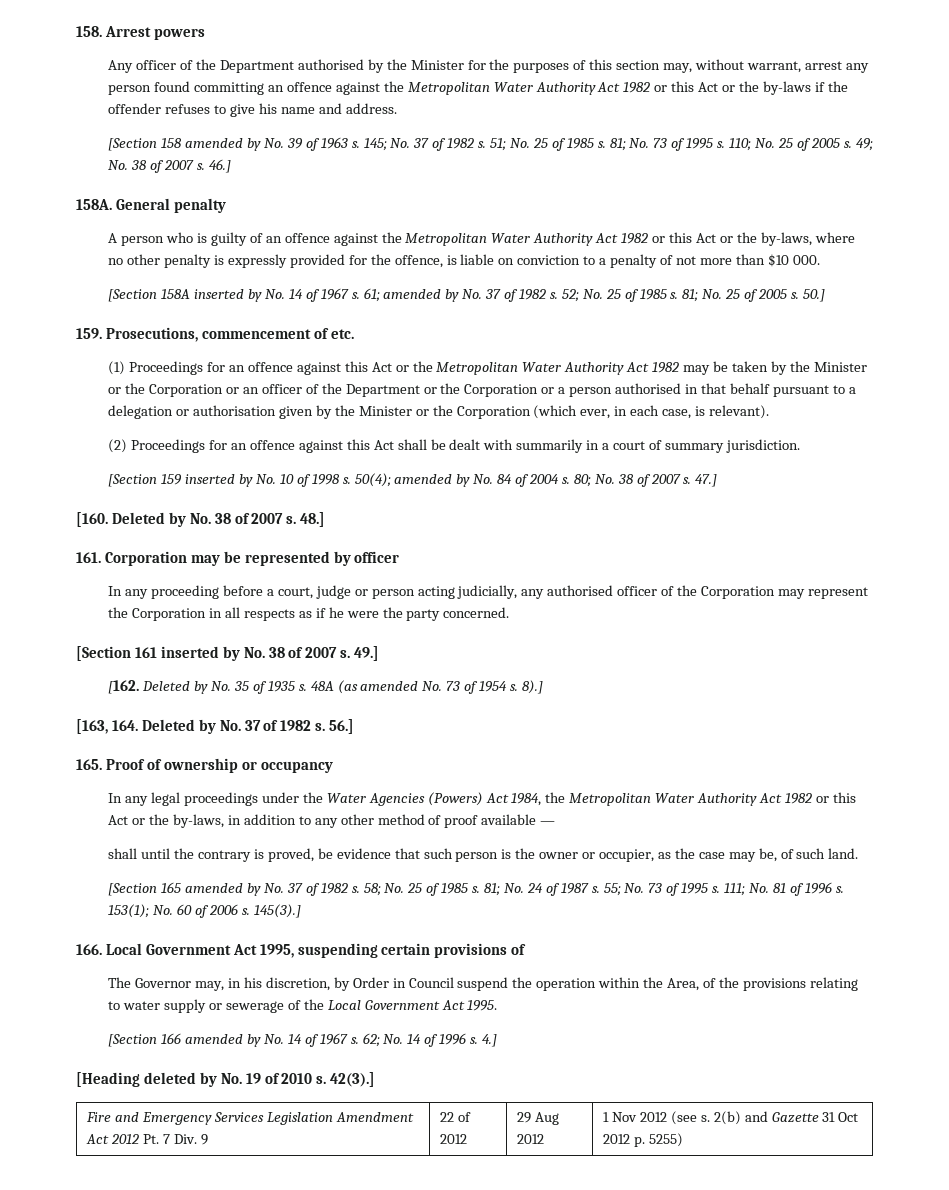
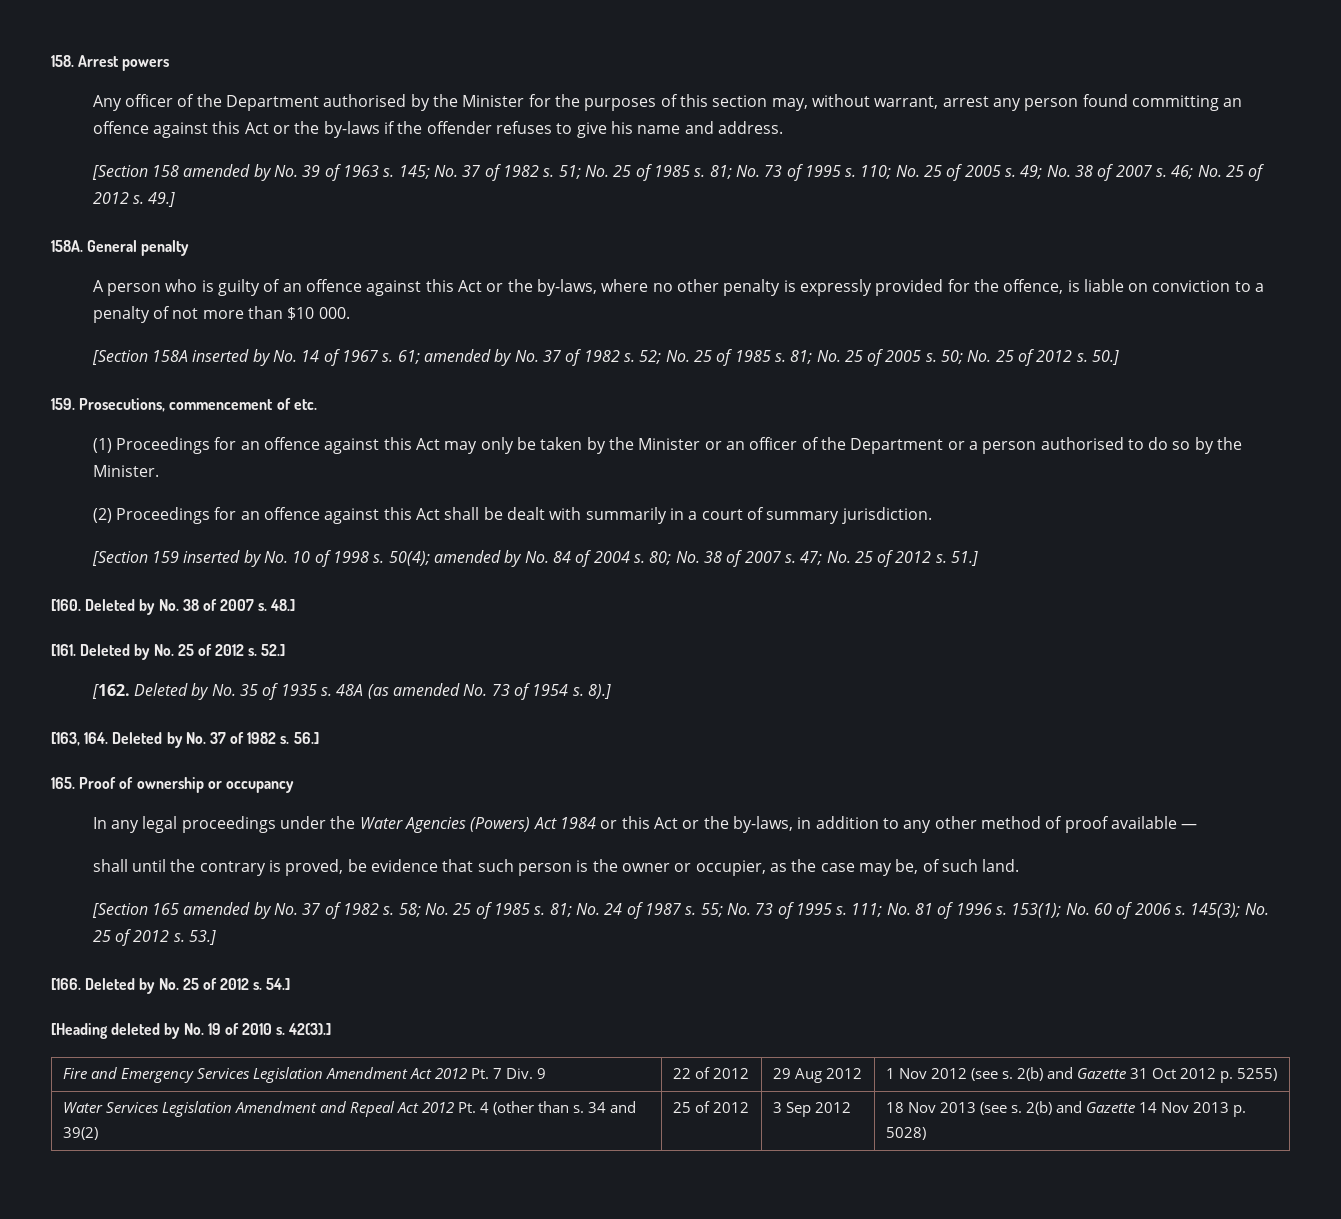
[383,81,668,95] the Metropolitan Water Authority Act 1982 or -> (209, 130) none
[208,159,231,173] 46.] -> [1171,164,1266,181] [92,192,176,207] 46; No. 25 of 2012 s. 49.]
[381,232,666,246] the Metropolitan Water Authority Act 1982 or -> (422, 288) none
(799, 295) none -> [941,349,1088,366] 50; No. 25 of 2012 s.
[395,361,711,375] or the Metropolitan Water Authority Act 1982 may -> [444,437,514,454] may only
[125,383,240,397] the Corporation or -> (722, 445) none
[440,383,856,397] [108,405,769,419] the Corporation or a person authorised in that behalf pursuant to a delegation or authorisation given by the Minister or the Corporation (which ever, in each case, is relevant). -> [968,437,1243,454] [92,465,159,477] a person authorised to do so by the Minister.
[695,474,718,487] 47.] -> [800,550,979,567] 47; No. 25 of 2012 s. 51.]
[76,551,400,566] [108,585,868,599] [108,607,510,621] [76,646,380,661] 161. Corporation may be represented by officer // In any proceeding before a court, judge or person acting judicially, any authorised officer of the Corporation may represent the Corporation in all respects as if he were the party concerned. // [Section 161 inserted by No. 38 of 2007 s. 49.] -> [51,644,286,660] [161. Deleted by No. 25 of 2012 s. 52.]
[511,792,812,806] 1984, the Metropolitan Water Authority Act 1982 -> [560,817,597,829] 1984
[253,904,301,918] [76,943,527,958] [108,977,858,991] [108,999,498,1013] [108,1033,498,1047] 145(3).] // 166. Local Government Act 1995, suspending certain provisions of // The Governor may, in his discretion, by Order in Council suspend the operation within the Area, of the provisions relating to water supply or sewerage of the Local Government Act 1995. // [Section 166 amended by No. 14 of 1967 s. 62; No. 14 of 1996 s. 4.] -> [1190,903,1269,918] [92,929,217,946] [51,978,291,994] 145(3); No. 25 of 2012 s. 53.] // [166. Deleted by No. 25 of 2012 s. 54.]
(683, 1140) none -> [63,1101,637,1117] [63,1127,99,1140] [673,1101,750,1113] [773,1102,852,1117] [886,1101,1247,1117] [886,1127,927,1140] // Water Services Legislation Amendment and Repeal Act 2012 Pt. 4 (other than s. 34 and 39(2) | 25 of 2012 | 3 Sep 2012 | 18 Nov 2013 (see s. 2(b) and Gazette 14 Nov 2013 p. 5028)

